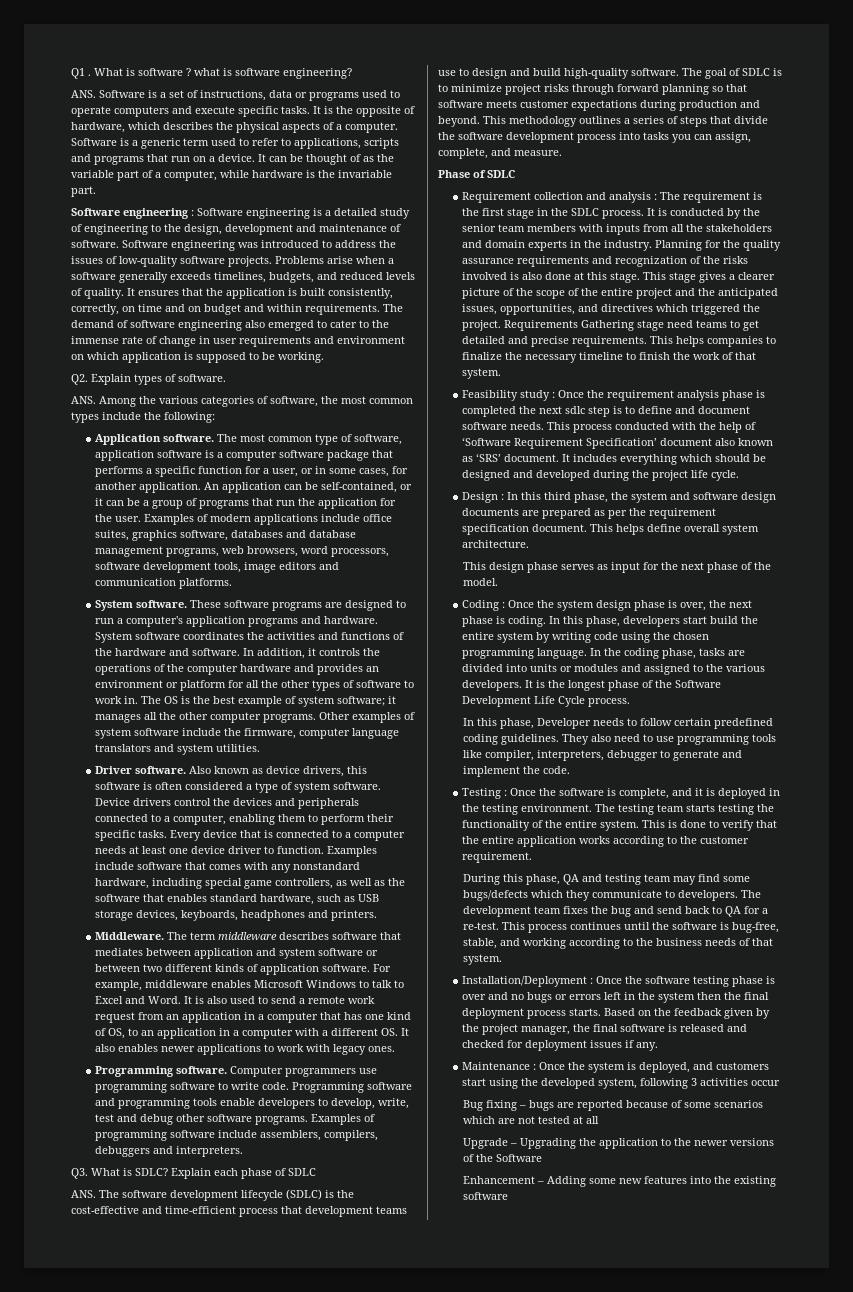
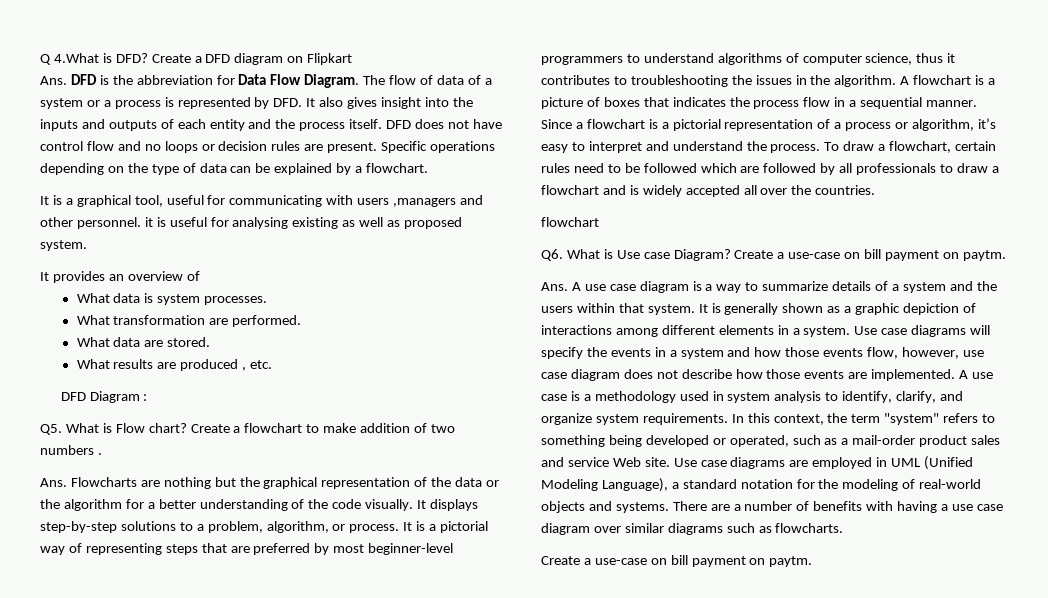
[71,68,352,79] [71,90,400,101] [71,106,415,117] [71,122,398,133] [71,138,399,149] [71,154,394,165] [71,170,392,181] [71,186,96,197] [71,208,410,219] [71,224,401,235] [71,240,396,251] [71,256,394,267] [71,272,415,283] [71,288,393,299] [71,304,403,315] [71,320,389,331] [71,336,405,347] [71,352,324,363] [71,374,226,385] [71,396,413,407] [71,412,215,423] [95,434,403,445] [95,450,394,461] [95,466,409,477] [95,482,413,493] [95,498,397,509] [95,514,393,525] [95,530,357,541] [95,546,390,557] [95,562,340,573] [95,578,233,589] [95,600,407,611] [95,616,379,627] [95,632,405,643] [95,648,381,659] [95,664,380,675] [95,680,415,691] [95,696,397,707] [95,712,416,723] [95,728,400,739] [95,744,261,755] [95,766,368,777] [95,782,382,793] [95,798,360,809] [95,814,395,825] [95,830,406,841] [95,846,378,857] [95,862,361,873] [95,878,406,889] [95,894,380,905] [95,910,378,921] [95,932,402,940] [95,948,379,959] [95,964,392,975] [95,980,405,991] [95,996,376,1004] [95,1012,412,1023] [95,1028,410,1039] [95,1044,396,1055] [95,1066,378,1077] [95,1082,413,1093] [95,1098,410,1109] [95,1114,376,1125] [95,1130,379,1141] [95,1146,244,1157] [71,1168,316,1179] [71,1189,354,1201] [71,1206,407,1217] [438,68,782,79] [438,84,747,95] [438,100,760,111] [438,116,768,127] [438,132,751,143] [438,148,562,159] [438,170,515,178] [462,192,763,203] [462,208,761,219] [462,224,773,235] [462,240,782,251] [462,256,749,267] [462,272,776,283] [462,288,779,299] [462,304,761,315] [462,320,760,331] [462,336,777,347] [462,352,757,363] [462,368,502,379] [462,390,766,401] [462,406,751,417] [462,422,757,433] [462,437,774,449] [462,453,767,465] [462,470,740,481] [462,492,777,503] [462,508,717,519] [462,524,760,535] [462,540,530,548] [462,562,771,573] [462,578,498,586] [462,600,753,611] [462,616,759,627] [462,632,710,643] [462,648,746,659] [462,664,766,675] [462,680,722,691] [462,696,631,707] [462,718,773,729] [462,734,776,745] [462,750,742,761] [462,766,570,777] [462,788,781,799] [462,804,775,815] [462,820,778,831] [462,836,750,847] [462,852,533,863] [462,874,750,885] [462,890,761,901] [462,906,768,917] [462,922,779,933] [462,938,773,949] [462,954,502,965] [462,976,776,987] [462,992,770,1003] [462,1008,771,1019] [462,1024,748,1035] [462,1040,659,1051] [462,1062,770,1073] [462,1078,781,1089] [462,1100,763,1111] [462,1116,599,1124] [462,1138,774,1149] [462,1154,542,1162] [462,1176,776,1187] [462,1192,508,1200] Q1 . What is software ? what is software engineering? // ANS. Software is a set of instructions, data or programs used to operate computers and execute specific tasks. It is the opposite of hardware, which describes the physical aspects of a computer. Software is a generic term used to refer to applications, scripts and programs that run on a device. It can be thought of as the variable part of a computer, while hardware is the invariable part. // Software engineering : Software engineering is a detailed study of engineering to the design, development and maintenance of software. Software engineering was introduced to address the issues of low-quality software projects. Problems arise when a software generally exceeds timelines, budgets, and reduced levels of quality. It ensures that the application is built consistently, correctly, on time and on budget and within requirements. The demand of software engineering also emerged to cater to the immense rate of change in user requirements and environment on which application is supposed to be working. // Q2. Explain types of software. // ANS. Among the various categories of software, the most common types include the following: // Application software. The most common type of software, application software is a computer software package that performs a specific function for a user, or in some cases, for another application. An application can be self-contained, or it can be a group of programs that run the application for the user. Examples of modern applications include office suites, graphics software, databases and database management programs, web browsers, word processors, software development tools, image editors and communication platforms. // System software. These software programs are designed to run a computer's application programs and hardware. System software coordinates the activities and functions of the hardware and software. In addition, it controls the operations of the computer hardware and provides an environment or platform for all the other types of software to work in. The OS is the best example of system software; it manages all the other computer programs. Other examples of system software include the firmware, computer language translators and system utilities. // Driver software. Also known as device drivers, this software is often considered a type of system software. Device drivers control the devices and peripherals connected to a computer, enabling them to perform their specific tasks. Every device that is connected to a computer needs at least one device driver to function. Examples include software that comes with any nonstandard hardware, including special game controllers, as well as the software that enables standard hardware, such as USB storage devices, keyboards, headphones and printers. // Middleware. The term middleware describes software that mediates between application and system software or between two different kinds of application software. For example, middleware enables Microsoft Windows to talk to Excel and Word. It is also used to send a remote work request from an application in a computer that has one kind of OS, to an application in a computer with a different OS. It also enables newer applications to work with legacy ones. // Programming software. Computer programmers use programming software to write code. Programming software and programming tools enable developers to develop, write, test and debug other software programs. Examples of programming software include assemblers, compilers, debuggers and interpreters. // Q3. What is SDLC? Explain each phase of SDLC // ANS. The software development lifecycle (SDLC) is the cost-effective and time-efficient process that development teams use to design and build high-quality software. The goal of SDLC is to minimize project risks through forward planning so that software meets customer expectations during production and beyond. This methodology outlines a series of steps that divide the software development process into tasks you can assign, complete, and measure. // Phase of SDLC // Requirement collection and analysis : The requirement is the first stage in the SDLC process. It is conducted by the senior team members with inputs from all the stakeholders and domain experts in the industry. Planning for the quality assurance requirements and recognization of the risks involved is also done at this stage. This stage gives a clearer picture of the scope of the entire project and the anticipated issues, opportunities, and directives which triggered the project. Requirements Gathering stage need teams to get detailed and precise requirements. This helps companies to finalize the necessary timeline to finish the work of that system. // Feasibility study : Once the requirement analysis phase is completed the next sdlc step is to define and document software needs. This process conducted with the help of ‘Software Requirement Specification’ document also known as ‘SRS’ document. It includes everything which should be designed and developed during the project life cycle. // Design : In this third phase, the system and software design documents are prepared as per the requirement specification document. This helps define overall system architecture. // This design phase serves as input for the next phase of the model. // Coding : Once the system design phase is over, the next phase is coding. In this phase, developers start build the entire system by writing code using the chosen programming language. In the coding phase, tasks are divided into units or modules and assigned to the various developers. It is the longest phase of the Software Development Life Cycle process. // In this phase, Developer needs to follow certain predefined coding guidelines. They also need to use programming tools like compiler, interpreters, debugger to generate and implement the code. // Testing : Once the software is complete, and it is deployed in the testing environment. The testing team starts testing the functionality of the entire system. This is done to verify that the entire application works according to the customer requirement. // During this phase, QA and testing team may find some bugs/defects which they communicate to developers. The development team fixes the bug and send back to QA for a re-test. This process continues until the software is bug-free, stable, and working according to the business needs of that system. // Installation/Deployment : Once the software testing phase is over and no bugs or errors left in the system then the final deployment process starts. Based on the feedback given by the project manager, the final software is released and checked for deployment issues if any. // Maintenance : Once the system is deployed, and customers start using the developed system, following 3 activities occur // Bug fixing – bugs are reported because of some scenarios which are not tested at all // Upgrade – Upgrading the application to the newer versions of the Software // Enhancement – Adding some new features into the existing software -> [40,53,353,65] [40,74,492,88] [40,97,473,109] [40,119,502,131] [40,141,496,153] [40,163,429,175] [40,195,484,207] [40,217,463,229] [40,240,87,251] [40,271,200,283] [76,293,268,305] [76,315,302,327] [76,337,211,347] [76,359,273,371] [60,391,148,403] [40,423,455,435] [40,445,102,455] [40,477,500,489] [40,499,479,511] [40,521,489,533] [40,543,454,555] [541,53,956,65] [541,75,996,87] [541,97,978,109] [541,118,996,131] [541,141,997,153] [541,163,999,175] [541,185,876,197] [541,217,599,227] [541,249,1006,261] [541,281,997,293] [541,303,976,315] [541,325,991,337] [541,347,984,359] [541,369,994,381] [541,391,964,403] [541,413,996,425] [541,435,1001,447] [541,456,974,470] [541,478,982,492] [541,501,1003,513] [541,523,844,535] [541,555,813,567] Q 4.What is DFD? Create a DFD diagram on Flipkart // Ans. DFD is the abbreviation for Data Flow Diagram. The flow of data of a system or a process is represented by DFD. It also gives insight into the inputs and outputs of each entity and the process itself. DFD does not have control flow and no loops or decision rules are present. Specific operations depending on the type of data can be explained by a flowchart. // It is a graphical tool, useful for communicating with users ,managers and other personnel. it is useful for analysing existing as well as proposed system. // It provides an overview of // What data is system processes. // What transformation are performed. // What data are stored. // What results are produced , etc. // DFD Diagram : // Q5. What is Flow chart? Create a flowchart to make addition of two numbers . // Ans. Flowcharts are nothing but the graphical representation of the data or the algorithm for a better understanding of the code visually. It displays step-by-step solutions to a problem, algorithm, or process. It is a pictorial way of representing steps that are preferred by most beginner-level programmers to understand algorithms of computer science, thus it contributes to troubleshooting the issues in the algorithm. A flowchart is a picture of boxes that indicates the process flow in a sequential manner. Since a flowchart is a pictorial representation of a process or algorithm, it’s easy to interpret and understand the process. To draw a flowchart, certain rules need to be followed which are followed by all professionals to draw a flowchart and is widely accepted all over the countries. // flowchart // Q6. What is Use case Diagram? Create a use-case on bill payment on paytm. // Ans. A use case diagram is a way to summarize details of a system and the users within that system. It is generally shown as a graphic depiction of interactions among different elements in a system. Use case diagrams will specify the events in a system and how those events flow, however, use case diagram does not describe how those events are implemented. A use case is a methodology used in system analysis to identify, clarify, and organize system requirements. In this context, the term "system" refers to something being developed or operated, such as a mail-order product sales and service Web site. Use case diagrams are employed in UML (Unified Modeling Language), a standard notation for the modeling of real-world objects and systems. There are a number of benefits with having a use case diagram over similar diagrams such as flowcharts. // Create a use-case on bill payment on paytm.

